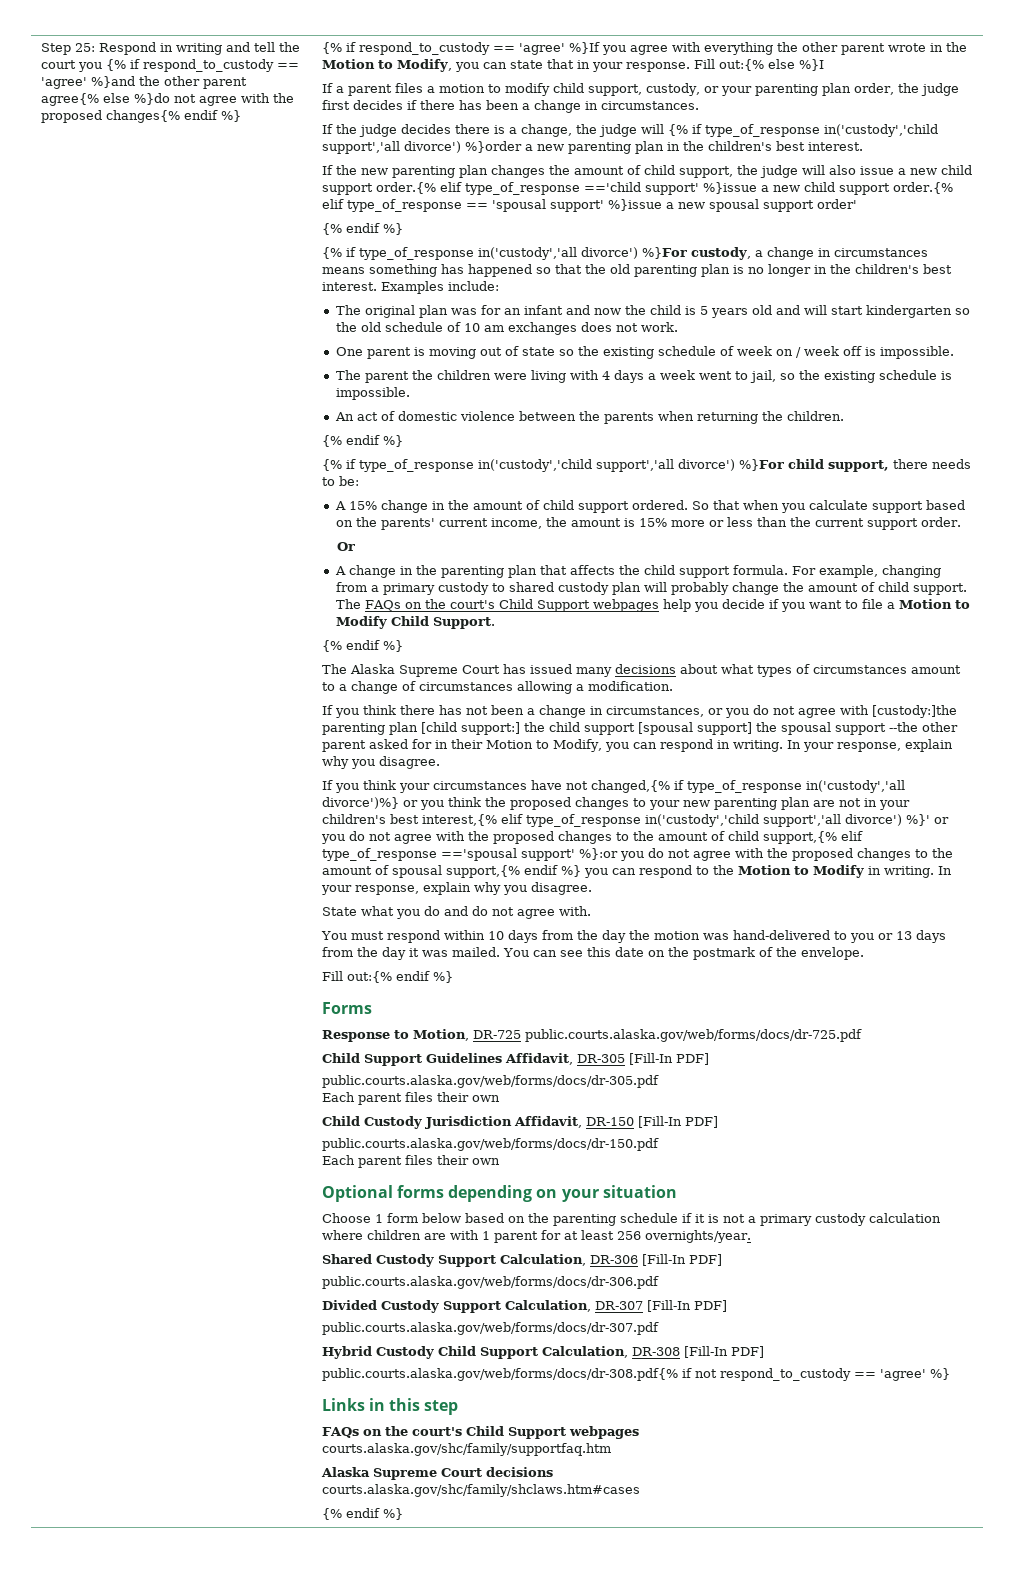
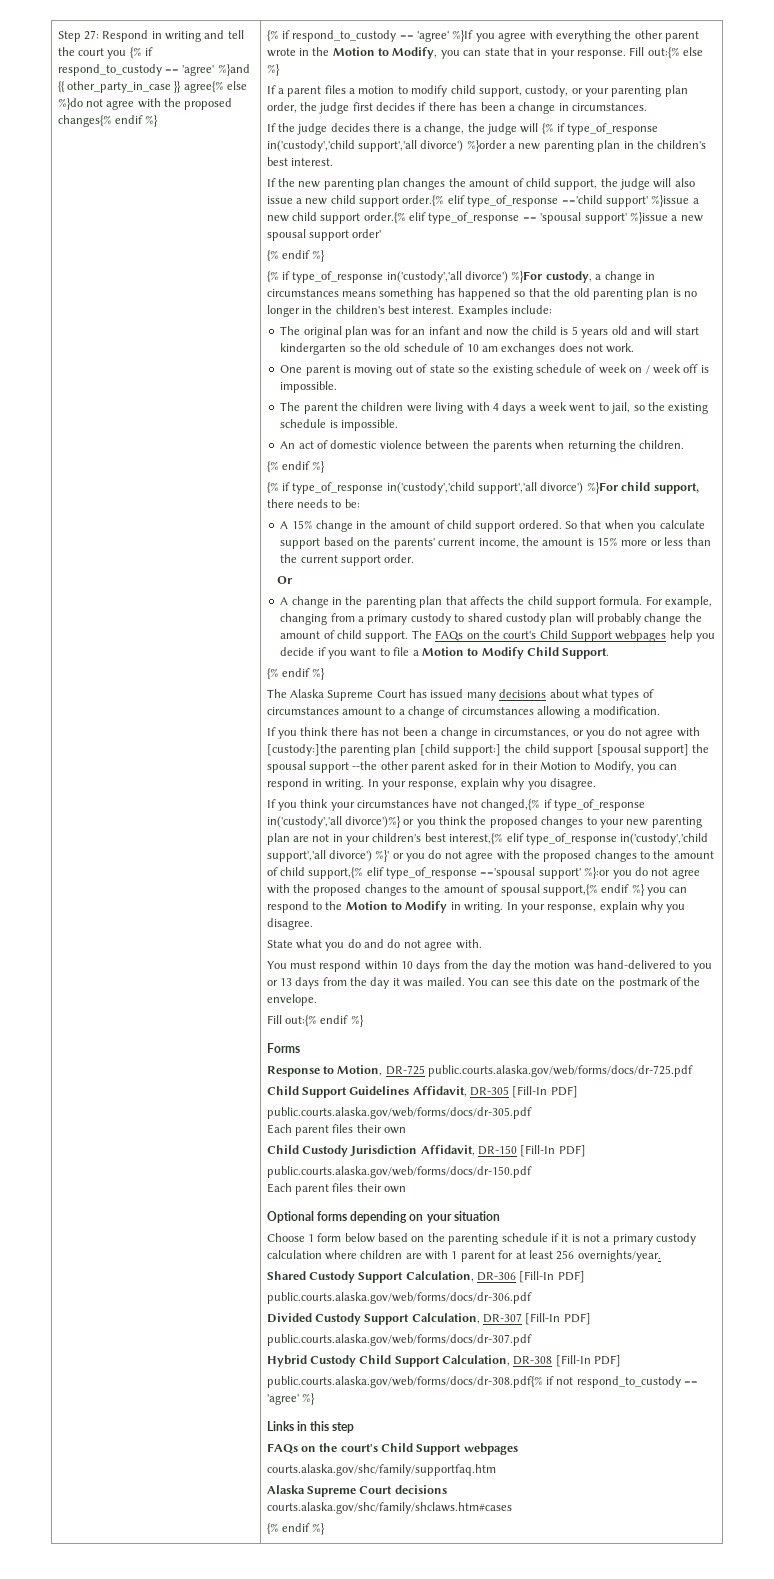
[74,43,95,52] 25: -> [83,30,99,40] 27:
[138,76,247,89] the other parent -> [57,81,182,93] {{ other_party_in_case }}
[798,59,824,71] %}I -> [266,64,280,76] %}

